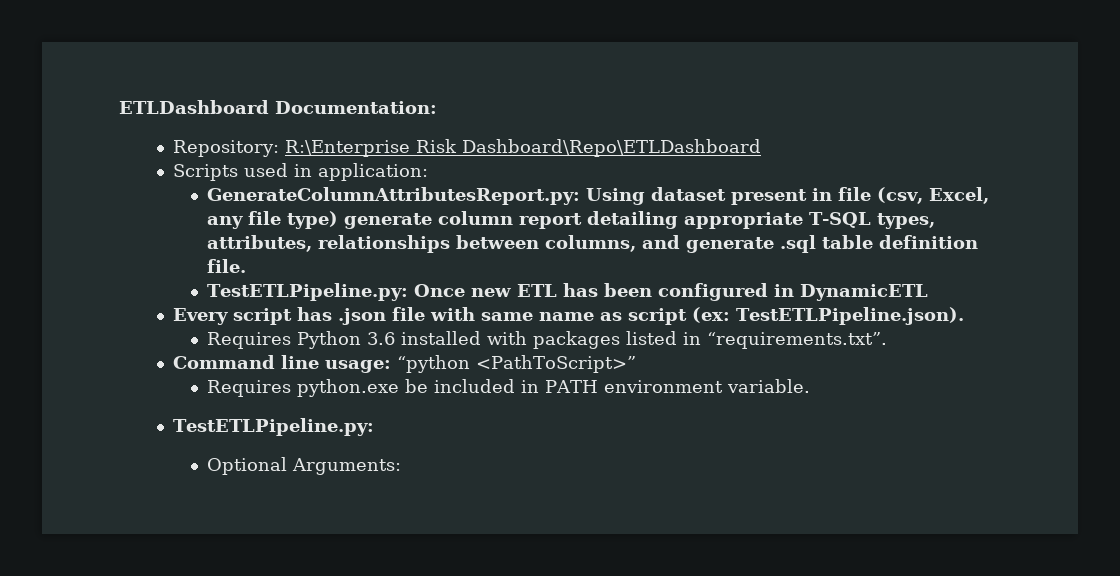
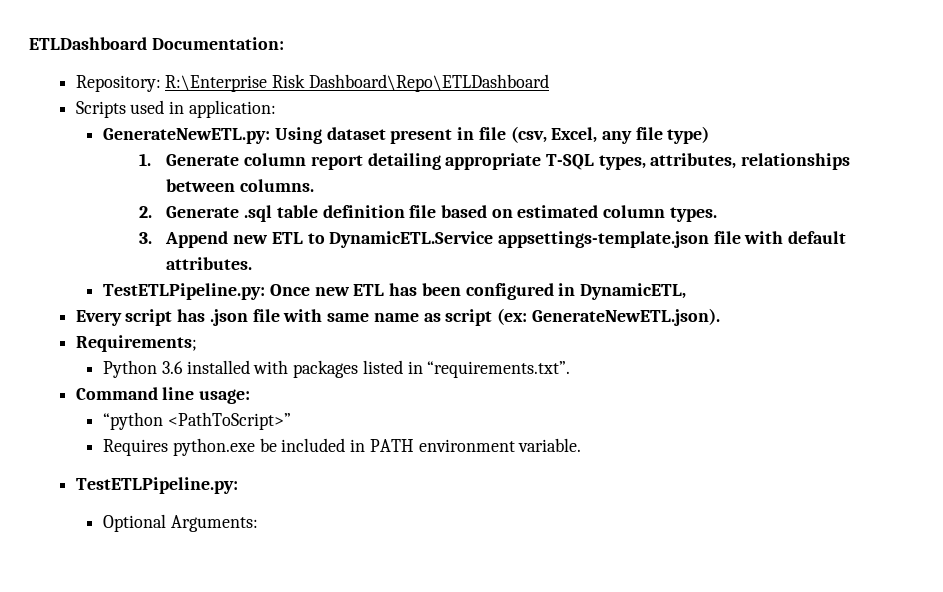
[207,187,581,205] GenerateColumnAttributesReport.py: -> [103,128,271,144] GenerateNewETL.py:
[344,213,433,229] generate -> [138,153,240,166] // 1. Generate
[545,235,979,253] [207,259,247,273] columns, and generate .sql table definition file. -> [240,179,315,192] [138,205,717,222] [138,231,847,248] [166,257,253,270] columns. // 2. Generate .sql table definition file based on estimated column types. // 3. Append new ETL to DynamicETL.Service appsettings-template.json file with default attributes.
[800,284,929,301] DynamicETL -> [580,283,687,300] DynamicETL,
[736,307,965,325] [207,332,292,349] TestETLPipeline.json). // Requires -> [531,308,720,326] [75,335,197,352] GenerateNewETL.json). // Requirements; //
(392, 366) none -> (251, 396) //

